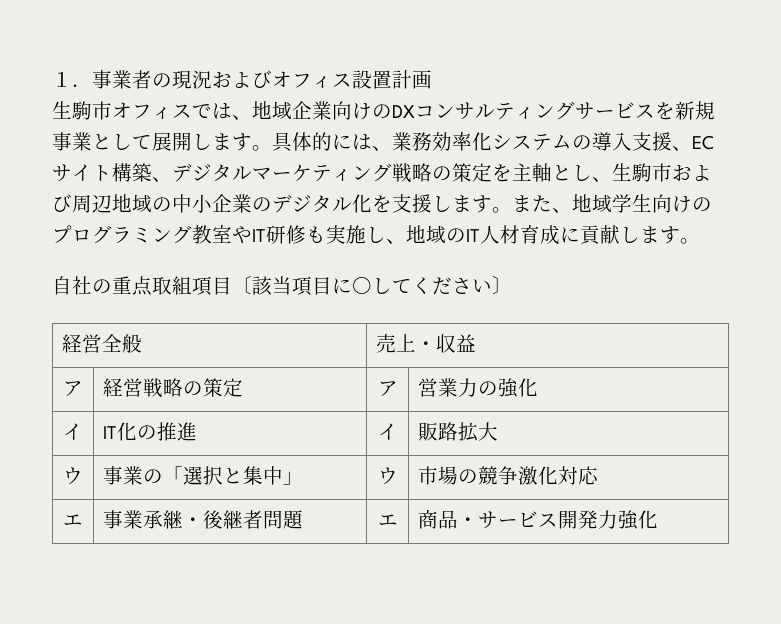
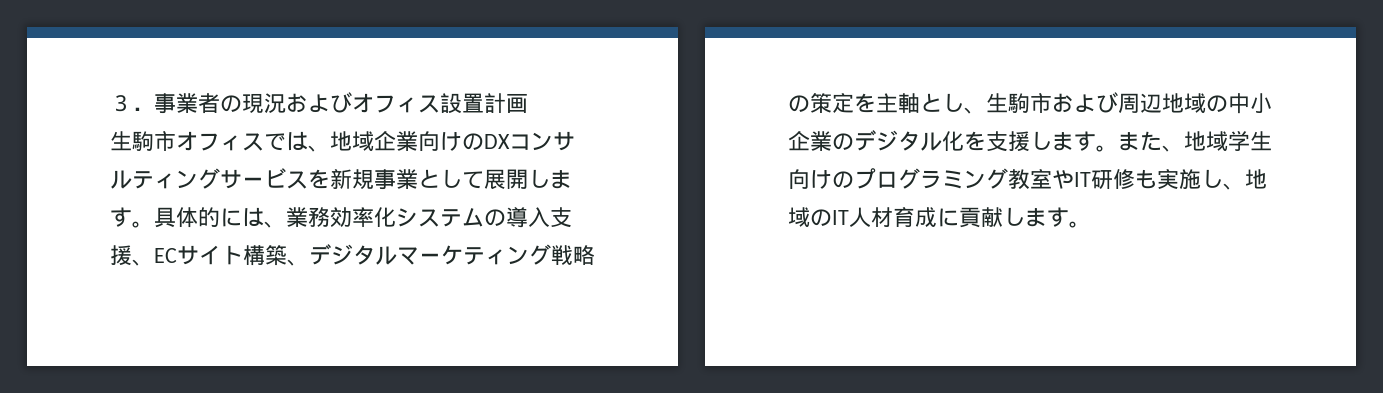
[52,72,72,87] １ -> [110,95,132,112] ３
[52,276,512,296] [62,334,143,353] [376,334,477,353] [63,381,83,396] [103,378,244,398] [377,381,398,396] [418,378,539,398] [63,423,83,440] [103,422,198,441] [377,423,398,440] [418,422,499,442] [63,467,83,485] [103,466,304,485] [377,467,398,485] [418,466,600,485] [63,514,83,527] [103,510,304,529] [377,514,398,527] [418,510,659,530] // 自社の重点取組項目〔該当項目に○してください〕 // 経営全般 | 売上・収益 // ア | 経営戦略の策定 | ア | 営業力の強化 // イ | IT化の推進 | イ | 販路拡大 // ウ | 事業の「選択と集中」 | ウ | 市場の競争激化対応 // エ | 事業承継・後継者問題 | エ | 商品・サービス開発力強化 -> (1091, 224) none

